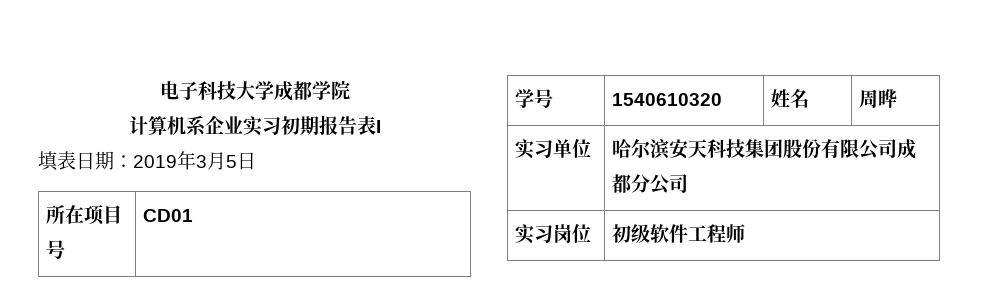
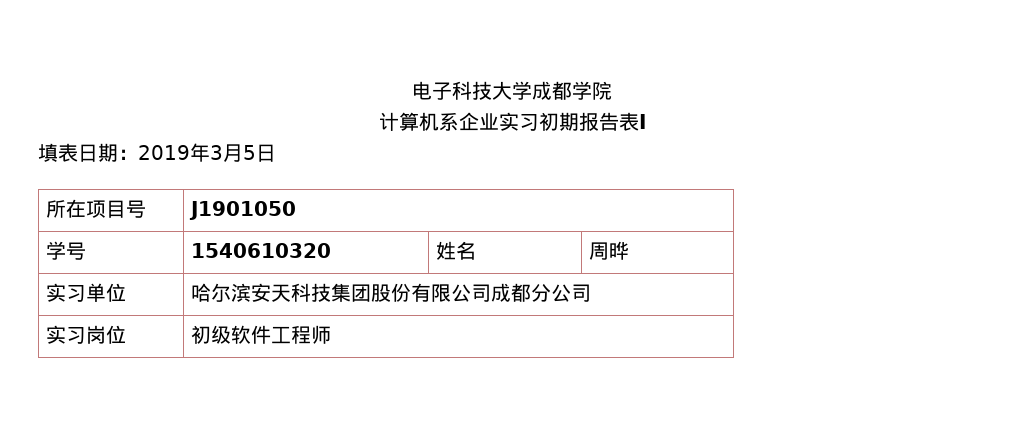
[142,209,193,222] CD01 -> [189,201,297,220] J1901050

